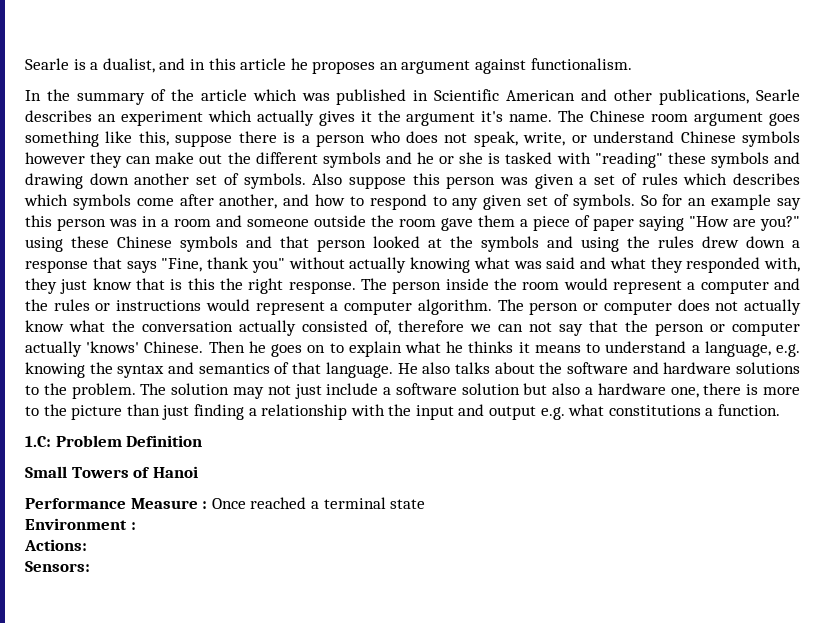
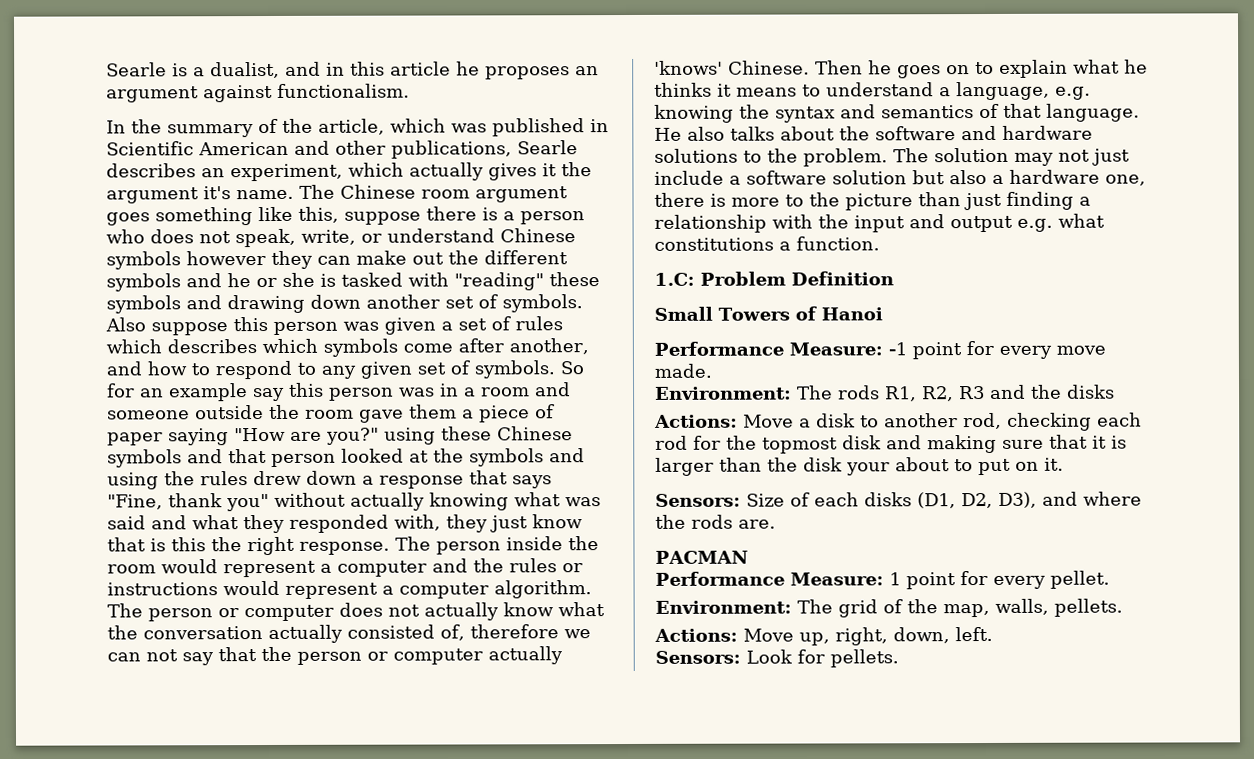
[200,89,247,101] article -> [318,118,385,135] article,
[120,111,203,126] experiment -> [230,163,343,182] experiment,
[130,497,426,509] [25,518,136,530] [24,539,87,551] [25,561,90,572] Measure : Once reached a terminal state // Environment : // Actions: // Sensors: -> [789,340,1106,360] [654,363,712,378] [655,384,1115,402] [654,412,1142,431] [655,434,1127,454] [655,457,1064,476] [655,491,1142,509] [655,514,776,529] [655,550,748,564] [655,570,1110,590] [655,598,1123,618] [654,626,993,646] [655,649,899,668] Measure: -1 point for every move made. // Environment: The rods R1, R2, R3 and the disks // Actions: Move a disk to another rod, checking each rod for the topmost disk and making sure that it is larger than the disk your about to put on it. // Sensors: Size of each disks (D1, D2, D3), and where the rods are. // PACMAN // Performance Measure: 1 point for every pellet. // Environment: The grid of the map, walls, pellets. // Actions: Move up, right, down, left. // Sensors: Look for pellets.

